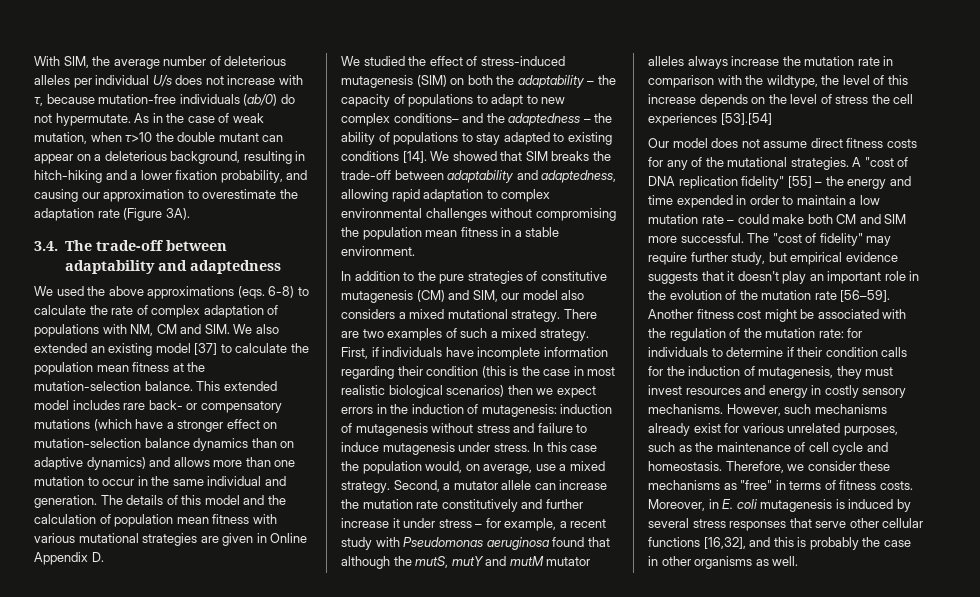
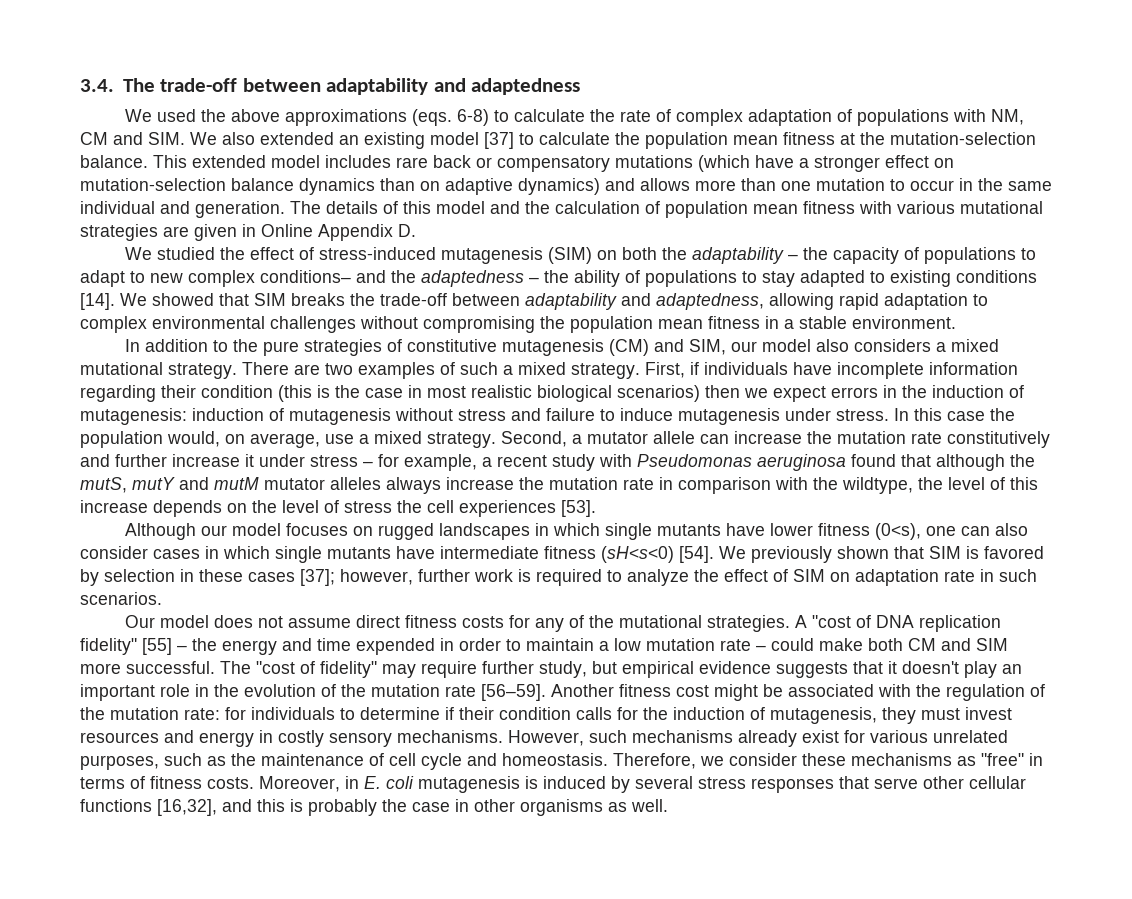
[34,56,287,69] [34,75,303,88] [34,94,295,106] [34,113,264,126] [34,132,284,144] [34,151,306,164] [34,170,308,183] [34,189,298,202] [34,208,190,221] With SIM, the average number of deleterious alleles per individual U/s does not increase with τ, because mutation-free individuals (ab/0) do not hypermutate. As in the case of weak mutation, when τ>10 the double mutant can appear on a deleterious background, resulting in hitch-hiking and a lower fixation probability, and causing our approximation to overestimate the adaptation rate (Figure 3A). // -> (80, 85) none
[148,400,183,410] back- -> [433,155,471,168] back
[720,113,772,125] [53].[54] -> [561,500,596,517] [125,523,1029,540] [80,546,1044,563] [80,569,1037,586] [80,592,162,605] [53]. // Although our model focuses on rugged landscapes in which single mutants have lower fitness (0<s), one can also consider cases in which single mutants have intermediate fitness (sH<s<0) [54]. We previously shown that SIM is favored by selection in these cases [37]; however, further work is required to analyze the effect of SIM on adaptation rate in such scenarios.

